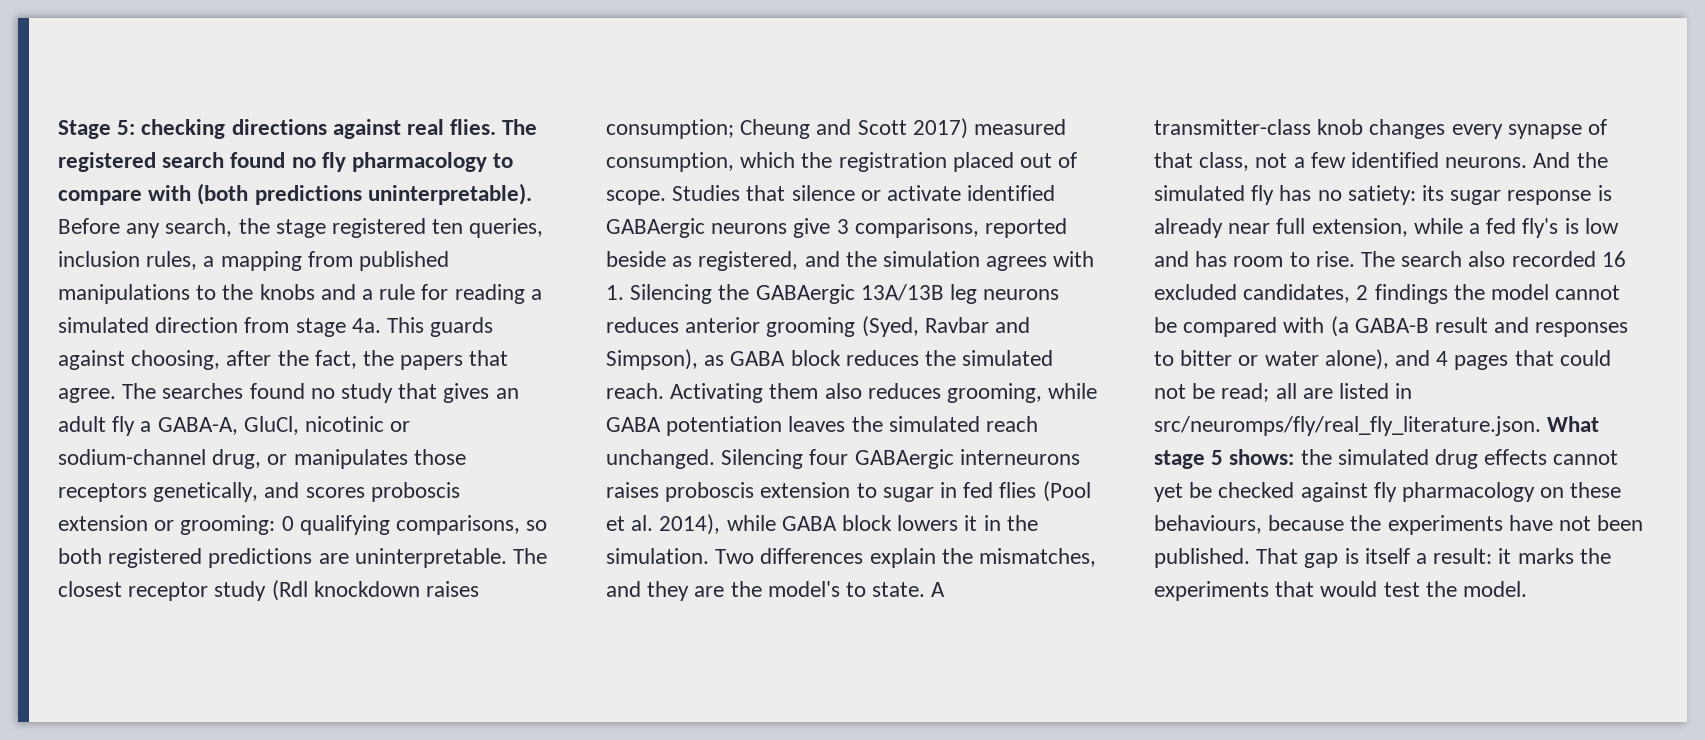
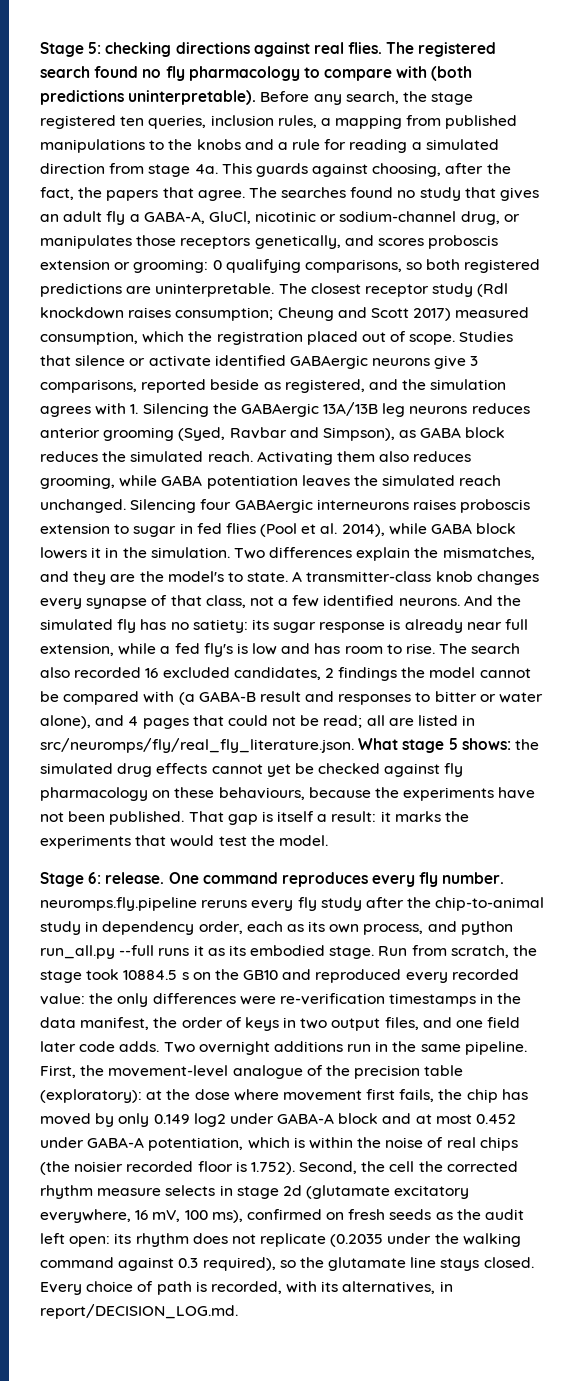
(1528, 589) none -> [40,872,505,887] [40,897,545,911] [40,921,513,935] [40,945,538,959] [40,969,519,983] [40,993,522,1007] [40,1017,521,1031] [40,1041,527,1055] [40,1065,464,1079] [40,1089,528,1103] [40,1113,517,1127] [40,1137,518,1151] [40,1161,518,1175] [40,1185,470,1199] [40,1209,525,1223] [40,1233,521,1247] [40,1257,534,1271] [40,1281,453,1295] [40,1304,238,1319] // Stage 6: release. One command reproduces every fly number. neuromps.fly.pipeline reruns every fly study after the chip-to-animal study in dependency order, each as its own process, and python run_all.py --full runs it as its embodied stage. Run from scratch, the stage took 10884.5 s on the GB10 and reproduced every recorded value: the only differences were re-verification timestamps in the data manifest, the order of keys in two output files, and one field later code adds. Two overnight additions run in the same pipeline. First, the movement-level analogue of the precision table (exploratory): at the dose where movement first fails, the chip has moved by only 0.149 log2 under GABA-A block and at most 0.452 under GABA-A potentiation, which is within the noise of real chips (the noisier recorded floor is 1.752). Second, the cell the corrected rhythm measure selects in stage 2d (glutamate excitatory everywhere, 16 mV, 100 ms), confirmed on fresh seeds as the audit left open: its rhythm does not replicate (0.2035 under the walking command against 0.3 required), so the glutamate line stays closed. Every choice of path is recorded, with its alternatives, in report/DECISION_LOG.md.

